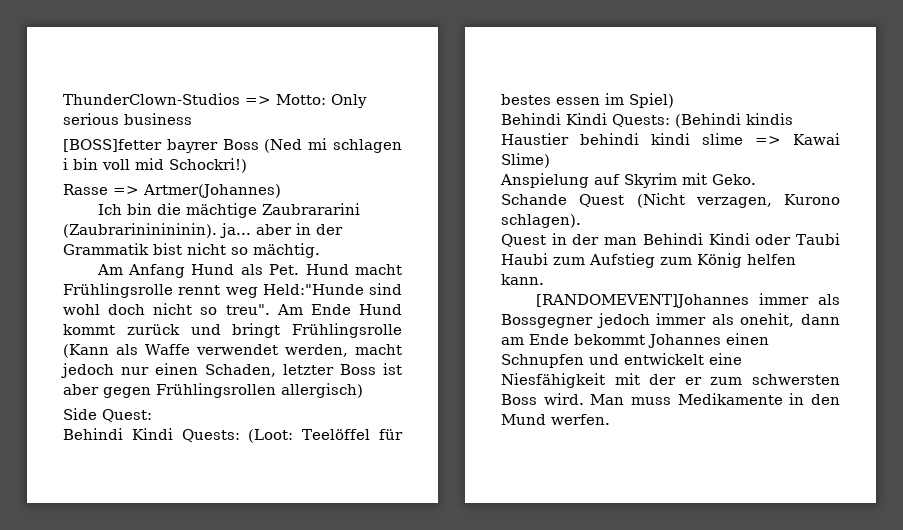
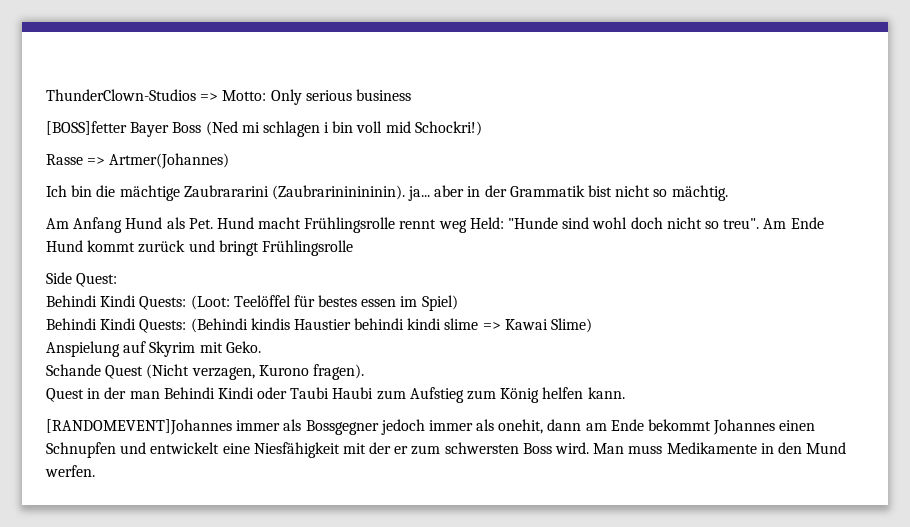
[166,139,218,153] bayrer -> [130,122,170,137] Bayer
[262,284,364,295] Held:"Hunde -> [469,217,559,229] Held: "Hunde
[63,344,403,358] [61,363,402,378] [63,383,363,398] (Kann als Waffe verwendet werden, macht jedoch nur einen Schaden, letzter Boss ist aber gegen Frühlingsrollen allergisch) -> (353, 248) none
[501,214,581,228] schlagen). -> [312,364,364,380] fragen).

